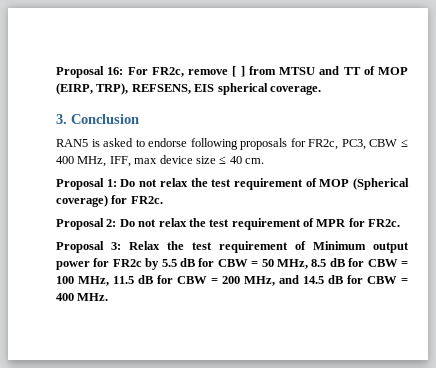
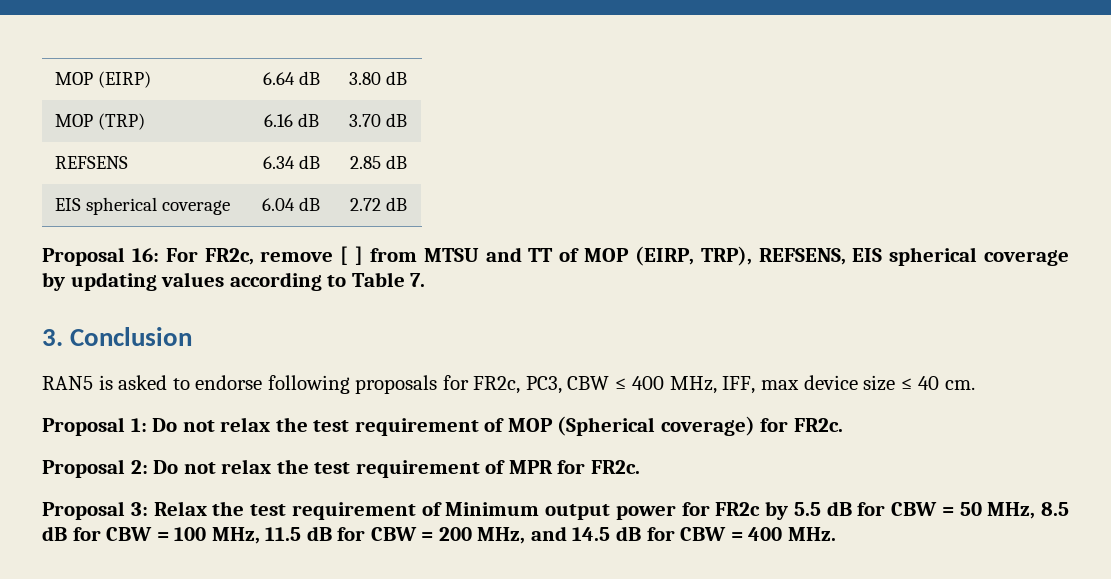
(56, 72) none -> [55,71,152,88] [262,71,320,85] [349,71,407,85] [55,113,146,130] [263,113,319,127] [349,113,407,127] [55,156,129,169] [262,155,320,169] [349,155,407,169] [55,197,231,215] [262,197,320,211] [349,197,407,211] MOP (EIRP) | 6.64 dB | 3.80 dB // MOP (TRP) | 6.16 dB | 3.70 dB // REFSENS | 6.34 dB | 2.85 dB // EIS spherical coverage | 6.04 dB | 2.72 dB //
[269,85,321,95] coverage. -> [984,250,1070,266] [42,272,426,291] coverage by updating values according to Table 7.

